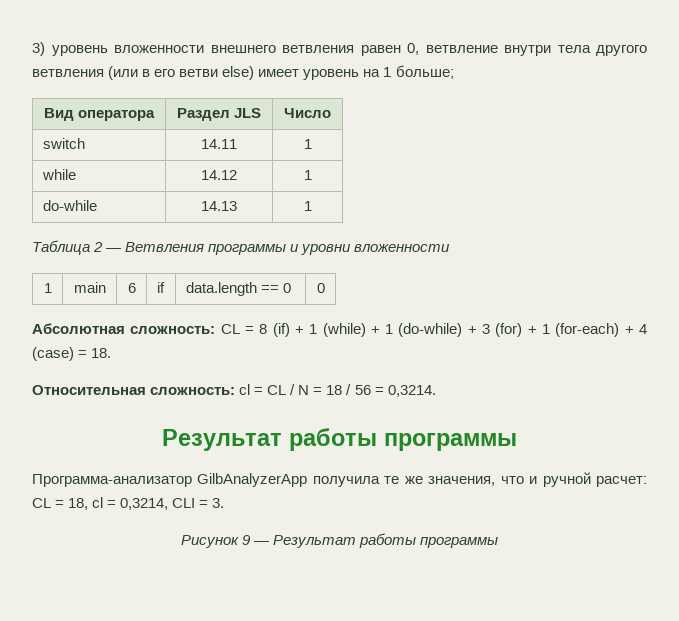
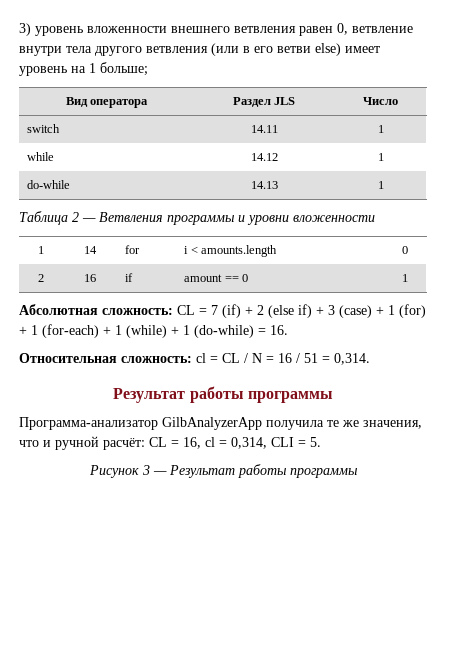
[73,282,106,293] [127,283,136,293] main | 6 -> [84,246,97,254] [125,245,141,254] [184,245,278,257] [401,246,408,254] [38,274,44,282] [84,274,96,282] 14 | for | i < amounts.length | 0 // 2 | 16
[185,282,257,296] data.length -> [184,274,223,282] amount
[316,283,325,293] 0 -> [401,274,408,282] 1
[259,324,268,334] 8 -> [211,305,218,315] 7
(304, 330) none -> [257,304,426,318] [19,324,111,338] 2 (else if) + 3 (case) + 1 (for) + 1 (for-each) +
[467,323,647,337] [32,347,112,361] + 3 (for) + 1 (for-each) + 4 (case) = 18. -> [258,325,288,335] = 16.
[326,384,436,397] 18 / 56 = 0,3214. -> [278,353,370,365] 16 / 51 = 0,314.
[596,476,648,487] [32,497,169,510] расчет: CL = 18, cl = 0,3214, -> [103,437,267,450] расчёт: CL = 16, cl = 0,314,
[212,498,225,508] 3. -> [310,437,321,447] 5.
[241,535,251,545] 9 -> [141,465,150,475] 3

